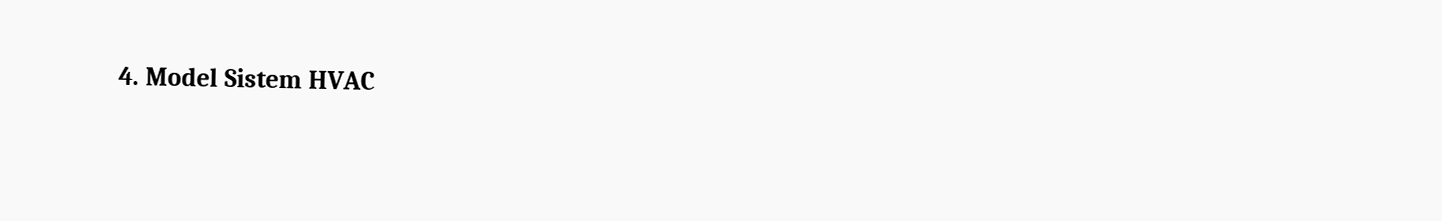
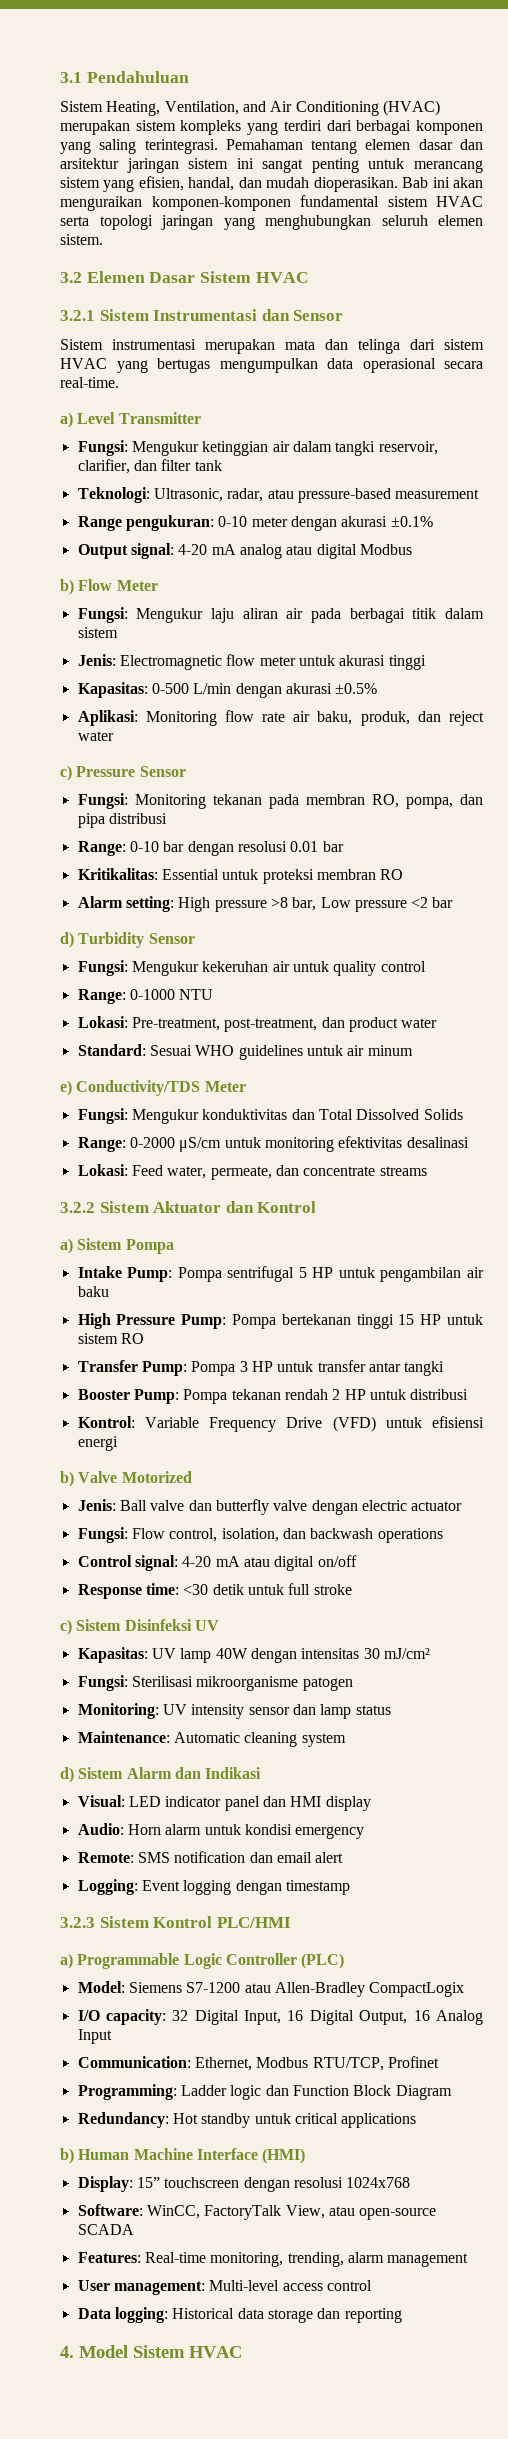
(118, 76) none -> [60,71,189,83] [60,100,440,116] [60,120,484,135] [60,139,483,154] [60,158,483,173] [60,176,484,192] [60,195,483,211] [60,215,483,230] [60,234,103,245] [60,271,309,283] [60,309,344,321] [60,339,484,354] [60,358,483,373] [60,377,119,388] [60,412,201,428] [77,440,438,456] [77,459,222,474] [77,487,480,503] [77,515,433,531] [77,543,412,559] [60,579,158,595] [77,607,485,623] [77,627,118,638] [77,654,426,670] [77,682,378,698] [77,710,485,726] [77,731,114,741] [60,765,186,781] [77,793,484,809] [77,813,167,828] [77,841,344,856] [77,868,404,884] [77,896,454,912] [60,932,195,948] [77,960,426,976] [77,989,214,1004] [77,1016,438,1032] [77,1044,413,1060] [60,1080,246,1096] [77,1108,463,1124] [77,1136,469,1152] [77,1164,427,1180] [60,1201,317,1213] [60,1238,174,1254] [77,1266,485,1282] [77,1286,109,1297] [77,1313,484,1329] [77,1333,144,1344] [77,1360,445,1376] [77,1389,469,1404] [77,1416,484,1432] [77,1436,118,1451] [60,1471,192,1487] [77,1499,463,1515] [77,1527,443,1543] [77,1555,357,1571] [77,1583,352,1599] [60,1619,219,1635] [77,1647,430,1663] [77,1675,353,1691] [77,1703,391,1719] [77,1731,346,1747] [60,1767,262,1783] [77,1795,371,1811] [77,1823,365,1839] [77,1851,344,1863] [77,1879,350,1895] [60,1916,291,1928] [60,1953,345,1969] [77,1981,465,1997] [77,2009,483,2025] [77,2029,112,2044] [77,2056,439,2071] [77,2084,452,2100] [77,2112,417,2128] [60,2148,306,2164] [77,2176,411,2192] [77,2204,437,2220] [77,2224,134,2235] [77,2252,469,2267] [77,2280,372,2295] [77,2307,402,2323] 3.1 Pendahuluan // Sistem Heating, Ventilation, and Air Conditioning (HVAC) merupakan sistem kompleks yang terdiri dari berbagai komponen yang saling terintegrasi. Pemahaman tentang elemen dasar dan arsitektur jaringan sistem ini sangat penting untuk merancang sistem yang efisien, handal, dan mudah dioperasikan. Bab ini akan menguraikan komponen-komponen fundamental sistem HVAC serta topologi jaringan yang menghubungkan seluruh elemen sistem. // 3.2 Elemen Dasar Sistem HVAC // 3.2.1 Sistem Instrumentasi dan Sensor // Sistem instrumentasi merupakan mata dan telinga dari sistem HVAC yang bertugas mengumpulkan data operasional secara real-time. // a) Level Transmitter // Fungsi: Mengukur ketinggian air dalam tangki reservoir, clarifier, dan filter tank // Teknologi: Ultrasonic, radar, atau pressure-based measurement // Range pengukuran: 0-10 meter dengan akurasi ±0.1% // Output signal: 4-20 mA analog atau digital Modbus // b) Flow Meter // Fungsi: Mengukur laju aliran air pada berbagai titik dalam sistem // Jenis: Electromagnetic flow meter untuk akurasi tinggi // Kapasitas: 0-500 L/min dengan akurasi ±0.5% // Aplikasi: Monitoring flow rate air baku, produk, dan reject water // c) Pressure Sensor // Fungsi: Monitoring tekanan pada membran RO, pompa, dan pipa distribusi // Range: 0-10 bar dengan resolusi 0.01 bar // Kritikalitas: Essential untuk proteksi membran RO // Alarm setting: High pressure >8 bar, Low pressure <2 bar // d) Turbidity Sensor // Fungsi: Mengukur kekeruhan air untuk quality control // Range: 0-1000 NTU // Lokasi: Pre-treatment, post-treatment, dan product water // Standard: Sesuai WHO guidelines untuk air minum // e) Conductivity/TDS Meter // Fungsi: Mengukur konduktivitas dan Total Dissolved Solids // Range: 0-2000 μS/cm untuk monitoring efektivitas desalinasi // Lokasi: Feed water, permeate, dan concentrate streams // 3.2.2 Sistem Aktuator dan Kontrol // a) Sistem Pompa // Intake Pump: Pompa sentrifugal 5 HP untuk pengambilan air baku // High Pressure Pump: Pompa bertekanan tinggi 15 HP untuk sistem RO // Transfer Pump: Pompa 3 HP untuk transfer antar tangki // Booster Pump: Pompa tekanan rendah 2 HP untuk distribusi // Kontrol: Variable Frequency Drive (VFD) untuk efisiensi energi // b) Valve Motorized // Jenis: Ball valve dan butterfly valve dengan electric actuator // Fungsi: Flow control, isolation, dan backwash operations // Control signal: 4-20 mA atau digital on/off // Response time: <30 detik untuk full stroke // c) Sistem Disinfeksi UV // Kapasitas: UV lamp 40W dengan intensitas 30 mJ/cm² // Fungsi: Sterilisasi mikroorganisme patogen // Monitoring: UV intensity sensor dan lamp status // Maintenance: Automatic cleaning system // d) Sistem Alarm dan Indikasi // Visual: LED indicator panel dan HMI display // Audio: Horn alarm untuk kondisi emergency // Remote: SMS notification dan email alert // Logging: Event logging dengan timestamp // 3.2.3 Sistem Kontrol PLC/HMI // a) Programmable Logic Controller (PLC) // Model: Siemens S7-1200 atau Allen-Bradley CompactLogix // I/O capacity: 32 Digital Input, 16 Digital Output, 16 Analog Input // Communication: Ethernet, Modbus RTU/TCP, Profinet // Programming: Ladder logic dan Function Block Diagram // Redundancy: Hot standby untuk critical applications // b) Human Machine Interface (HMI) // Display: 15” touchscreen dengan resolusi 1024x768 // Software: WinCC, FactoryTalk View, atau open-source SCADA // Features: Real-time monitoring, trending, alarm management // User management: Multi-level access control // Data logging: Historical data storage dan reporting //

